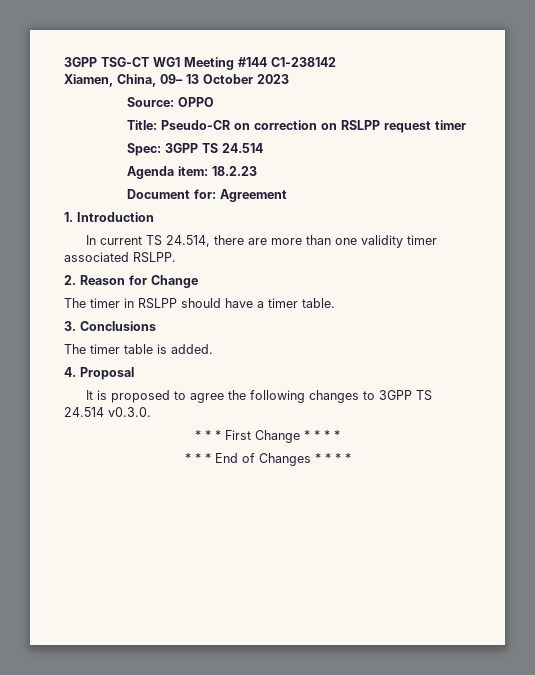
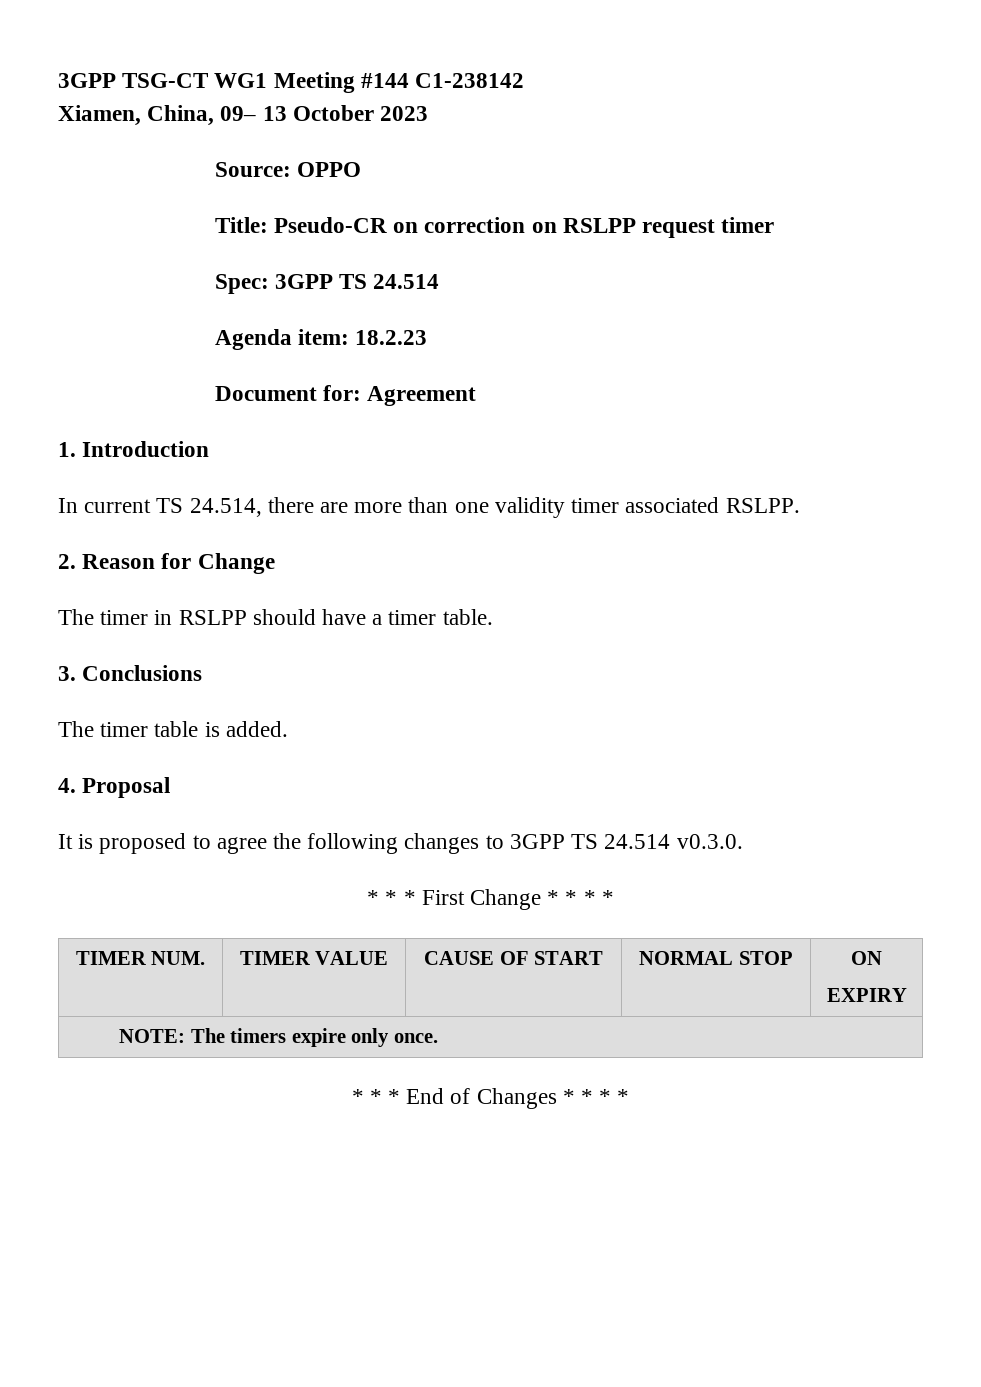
(340, 435) none -> [75,951,206,965] [239,951,389,965] [423,951,604,965] [639,951,793,965] [850,951,882,965] [826,988,907,1002] [119,1028,438,1047] // TIMER NUM. | TIMER VALUE | CAUSE OF START | NORMAL STOP | ON // EXPIRY // NOTE: The timers expire only once.

